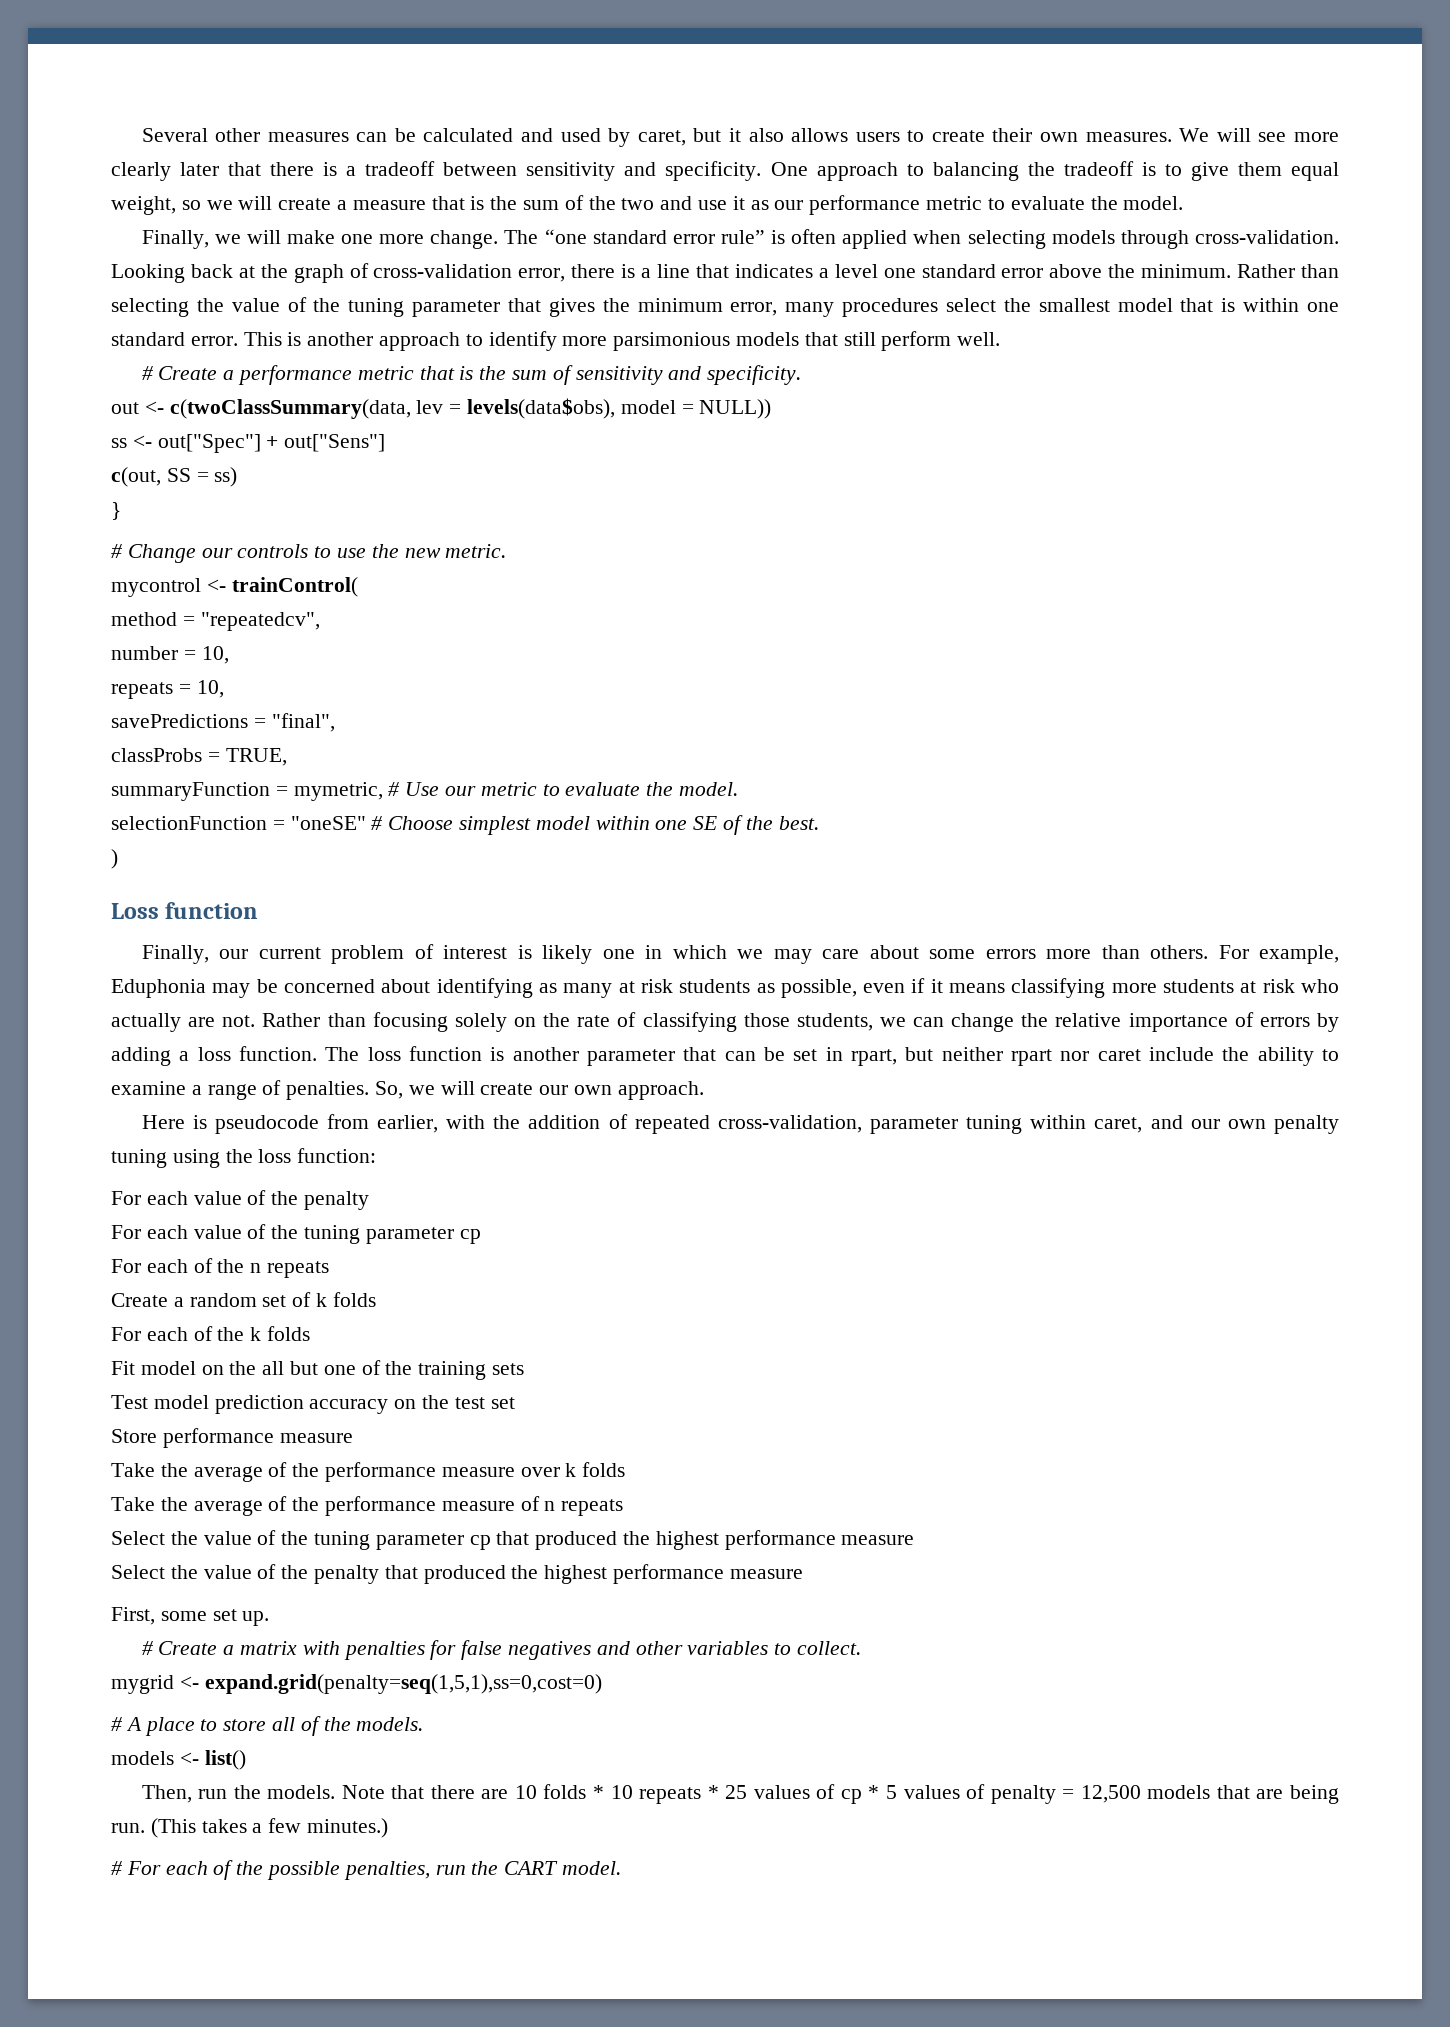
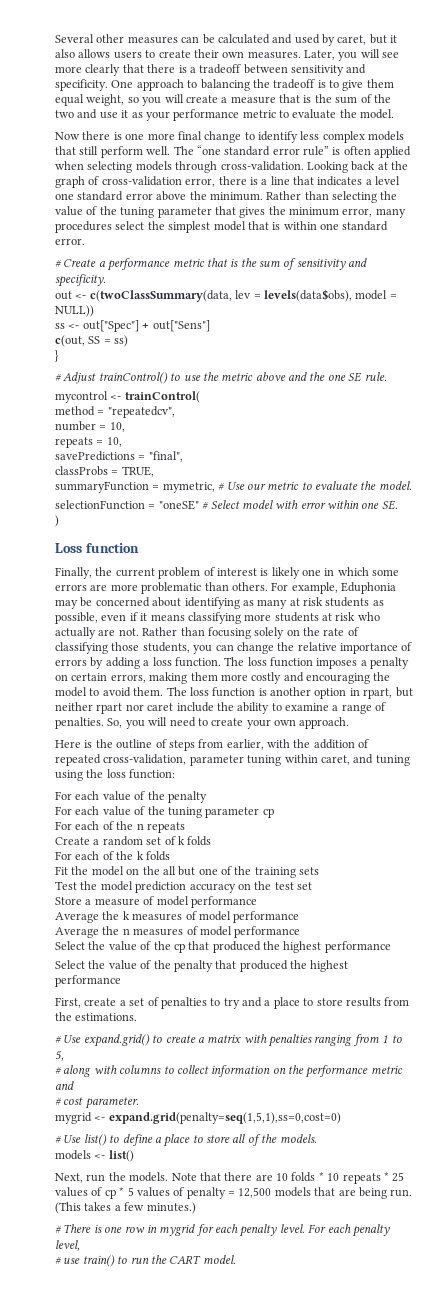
[1179,128,1210,142] We -> [304,50,358,61] Later, you
[180,162,220,176] later -> (121, 70) none
[206,200,233,210] we -> [142,97,162,106] you
[774,200,804,210] our -> [145,111,170,121] your
[141,230,499,249] Finally, we will make one more change. -> [55,131,405,143] [55,146,171,158] Now there is one more final change to identify less complex models that still perform well.
[1038,298,1110,312] smallest -> [168,221,211,233] simplest
[243,331,1001,351] This is another approach to identify more parsimonious models that still perform well. -> (85, 241) none
[127,544,507,563] Change our controls to use the new metric. -> [63,372,387,384] Adjust trainControl() to use the metric above and the one SE rule.
[388,815,819,835] Choose simplest model within one SE of the best. -> [210,500,398,510] Select model with error within one SE.
[219,949,249,959] our -> [95,567,113,576] the
[737,945,1092,964] we may care about some errors more -> [372,569,400,576] [55,582,202,594] some errors are more problematic
[879,1017,906,1027] we -> [193,645,213,654] you
[490,1047,818,1066] is another parameter that can be set -> [316,657,410,669] [55,672,391,684] [55,687,347,699] imposes a penalty on certain errors, making them more costly and encouraging the model to avoid them. The loss function is another option
[408,1081,569,1095] we will create our -> [125,717,271,729] you will need to create your
[214,1115,319,1134] pseudocode -> [95,739,195,751] the outline of steps
[1190,1115,1339,1134] our own penalty -> (374, 759) none
(135, 1368) none -> [71,866,89,875] the
(148, 1402) none -> [80,881,98,890] the
[162,1428,353,1448] [111,1462,626,1482] [111,1496,624,1516] [111,1530,464,1550] performance measure // Take the average of the performance measure over k folds // Take the average of the performance measure of n repeats // Select the value of the tuning parameter -> [85,896,257,908] [55,911,300,923] [55,926,301,938] [55,941,171,951] a measure of model performance // Average the k measures of model performance // Average the n measures of model performance // Select the value of the
[841,1535,915,1545] measure -> (391, 947) none
[729,1569,803,1579] measure -> (121, 981) none
[160,1609,270,1626] [141,1640,861,1660] some set up. // # Create a matrix with penalties for false negatives and other variables to collect. -> [84,997,410,1009] [55,1012,138,1021] [55,1034,402,1047] [55,1051,64,1061] [55,1065,403,1078] [55,1081,74,1090] [55,1097,139,1109] create a set of penalties to try and a place to store results from the estimations. // # Use expand.grid() to create a matrix with penalties ranging from 1 to 5, // # along with columns to collect information on the performance metric and // # cost parameter.
[125,1717,142,1731] A -> [63,1134,162,1146] Use list() to define a
[141,1785,192,1803] Then, -> [55,1173,83,1183] Next,
[126,1860,430,1880] For each of the possible penalties, -> [63,1224,390,1237] [55,1240,80,1251] [55,1255,128,1267] There is one row in mygrid for each penalty level. For each penalty level, // # use train() to

